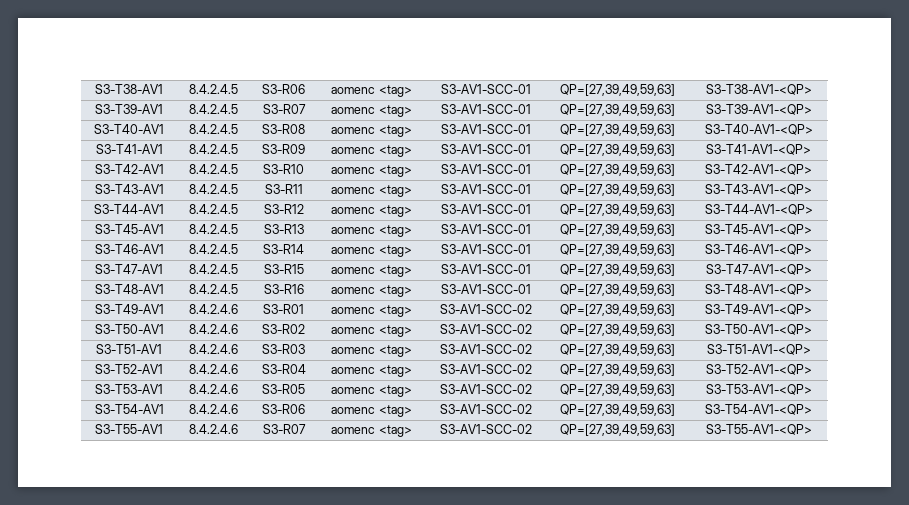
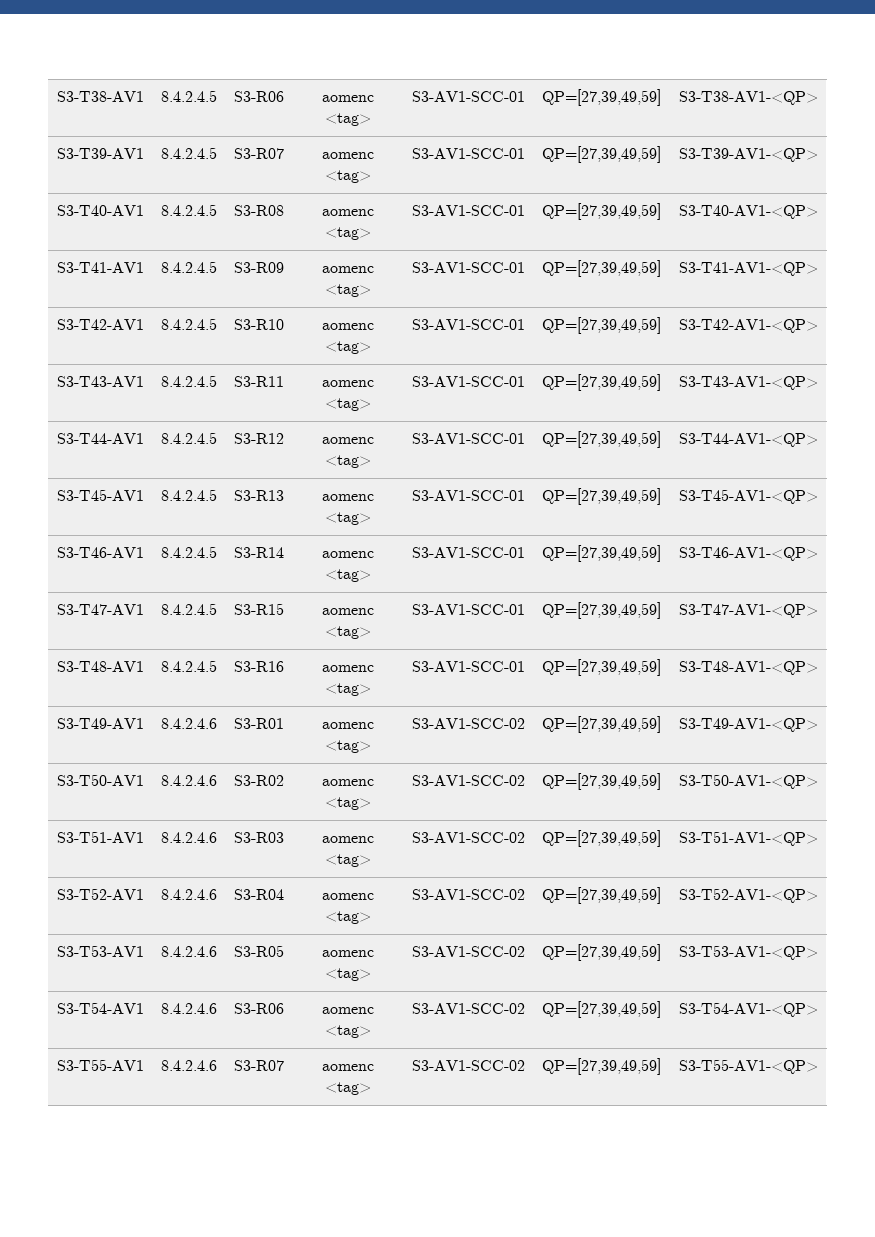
[560,84,675,96] QP=[27,39,49,59,63] -> [542,89,661,106] QP=[27,39,49,59]
[560,104,675,116] QP=[27,39,49,59,63] -> [542,146,661,163] QP=[27,39,49,59]
[560,124,675,136] QP=[27,39,49,59,63] -> [542,203,661,220] QP=[27,39,49,59]
[560,144,675,156] QP=[27,39,49,59,63] -> [542,260,661,277] QP=[27,39,49,59]
[560,164,675,176] QP=[27,39,49,59,63] -> [542,317,661,334] QP=[27,39,49,59]
[560,184,675,196] QP=[27,39,49,59,63] -> [542,374,661,391] QP=[27,39,49,59]
[560,204,675,216] QP=[27,39,49,59,63] -> [542,431,661,448] QP=[27,39,49,59]
[560,224,675,236] QP=[27,39,49,59,63] -> [542,488,661,505] QP=[27,39,49,59]
[560,244,675,256] QP=[27,39,49,59,63] -> [542,545,661,562] QP=[27,39,49,59]
[560,264,675,276] QP=[27,39,49,59,63] -> [542,602,661,619] QP=[27,39,49,59]
[560,284,675,296] QP=[27,39,49,59,63] -> [542,659,661,676] QP=[27,39,49,59]
[560,304,675,316] QP=[27,39,49,59,63] -> [542,716,661,733] QP=[27,39,49,59]
[560,324,675,336] QP=[27,39,49,59,63] -> [542,773,661,790] QP=[27,39,49,59]
[560,344,675,356] QP=[27,39,49,59,63] -> [542,830,661,847] QP=[27,39,49,59]
[560,364,675,376] QP=[27,39,49,59,63] -> [542,887,661,904] QP=[27,39,49,59]
[560,384,675,396] QP=[27,39,49,59,63] -> [542,944,661,961] QP=[27,39,49,59]
[560,404,675,416] QP=[27,39,49,59,63] -> [542,1001,661,1018] QP=[27,39,49,59]
[560,424,675,436] QP=[27,39,49,59,63] -> [542,1058,661,1075] QP=[27,39,49,59]

